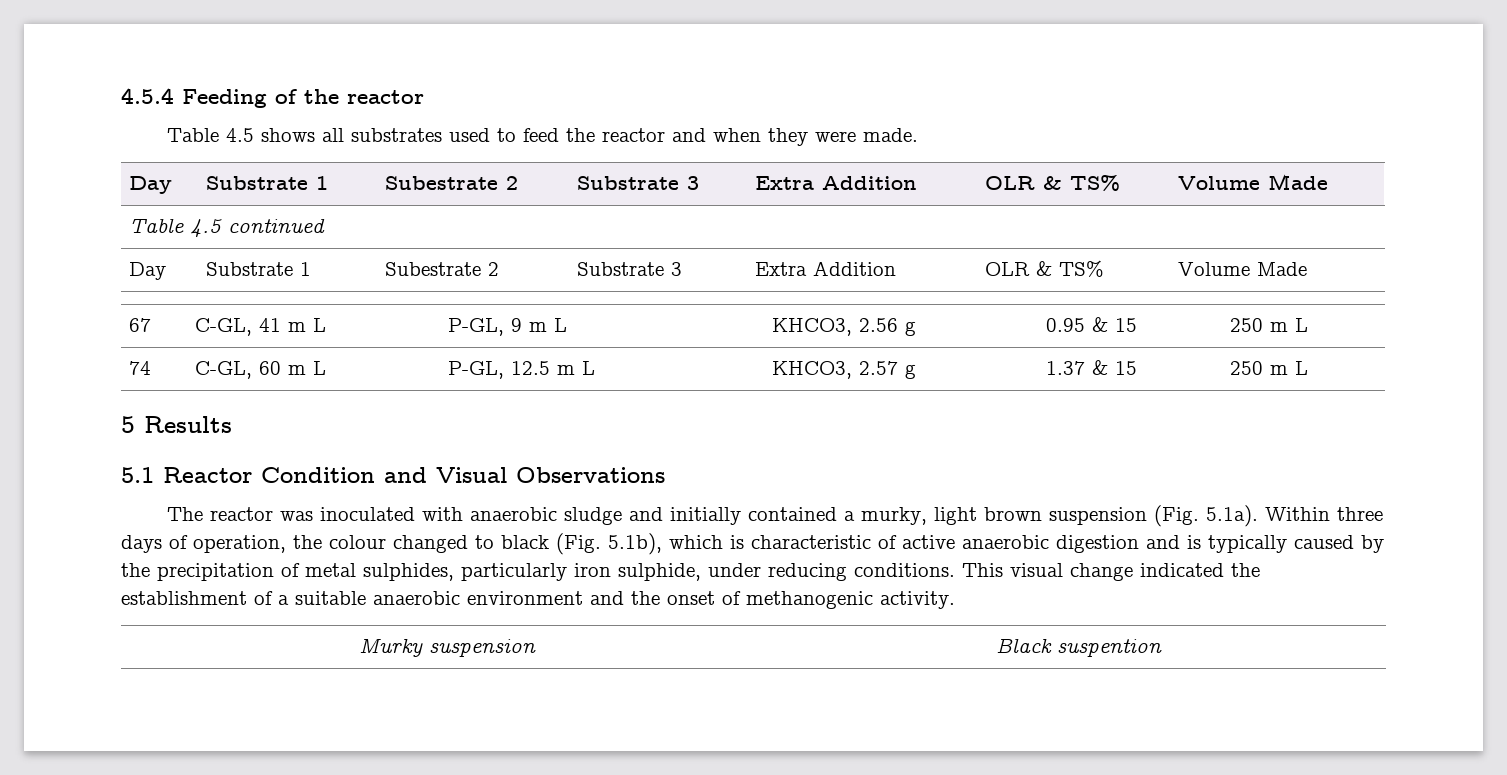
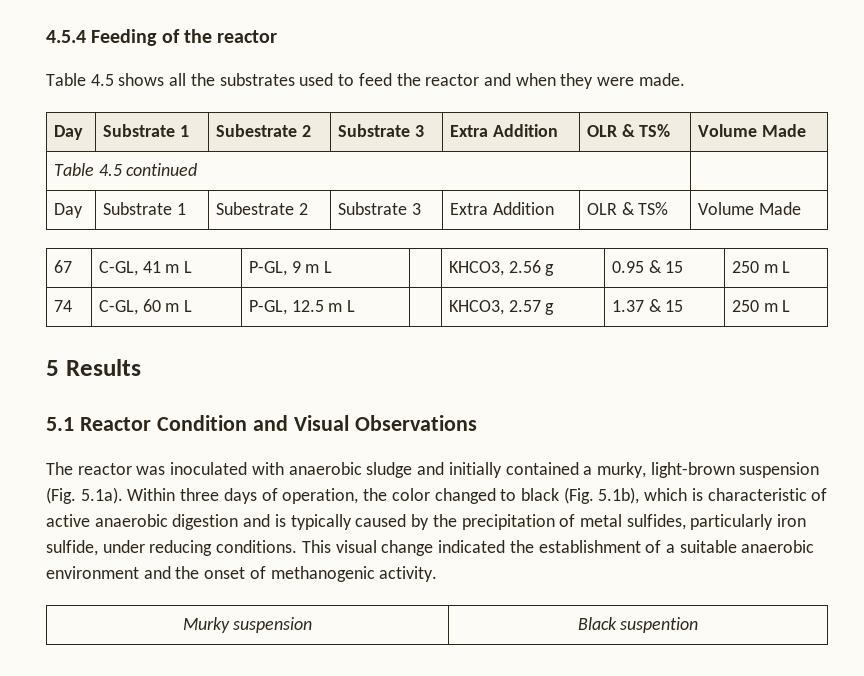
(345, 135) none -> [190,73,215,86] the
[934,507,1043,525] light brown -> [650,462,735,478] light-brown
[329,535,386,549] colour -> [391,488,430,501] color
[363,563,454,581] sulphides, -> [626,514,686,530] sulfides,
[618,563,701,581] sulphide, -> [46,540,98,556] sulfide,

